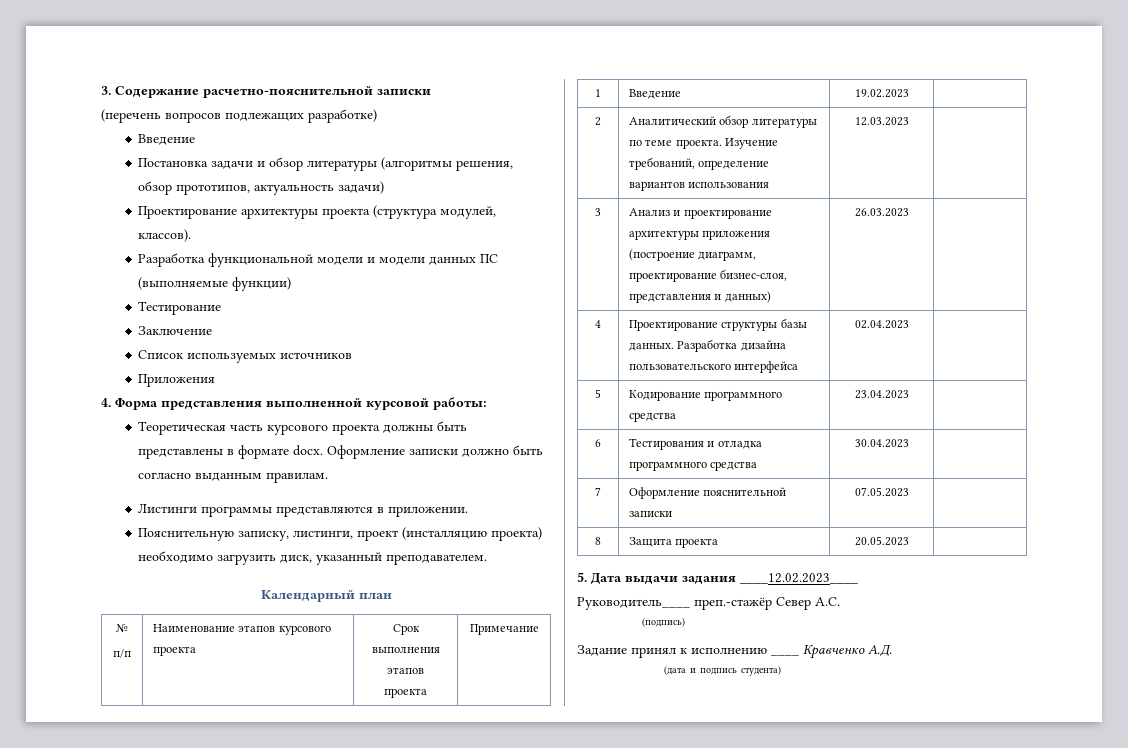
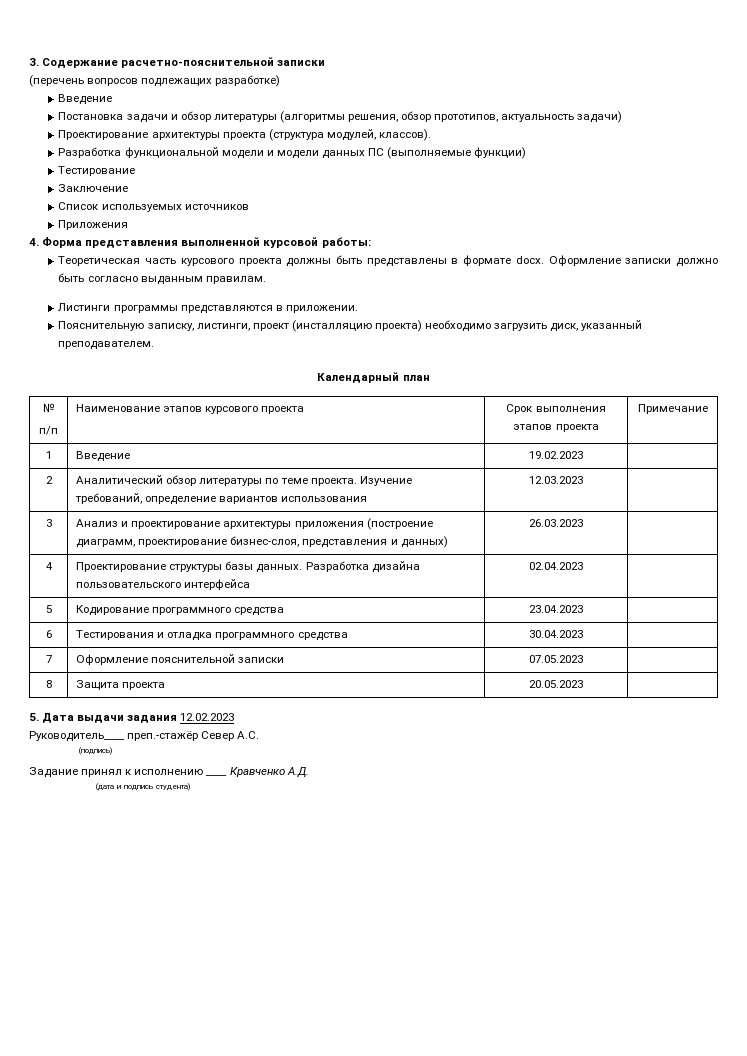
[740,573,858,584] ____12.02.2023____ -> [180,713,235,721] 12.02.2023

